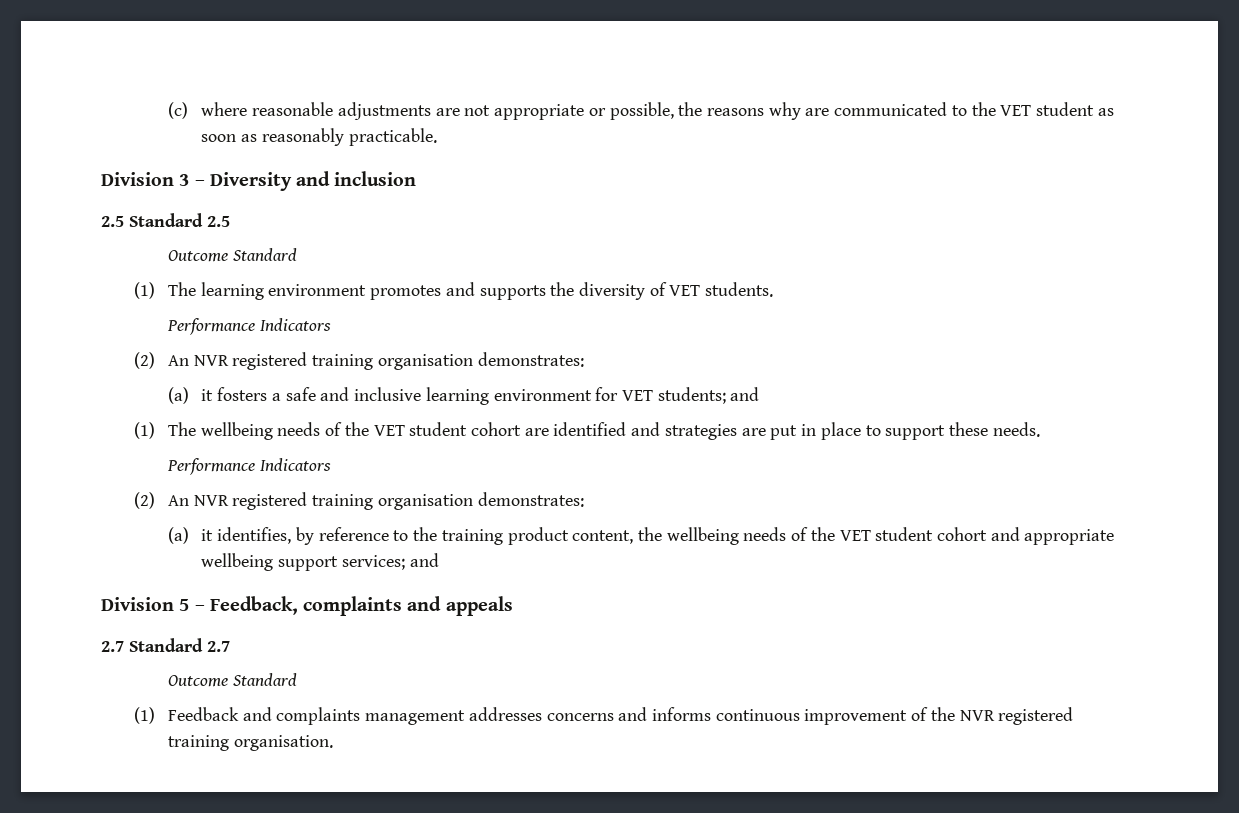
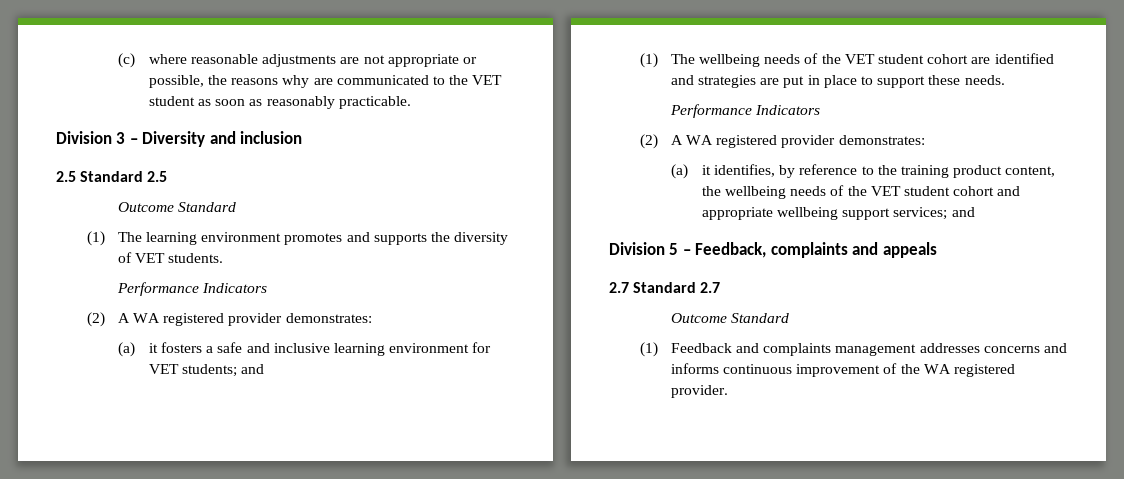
[167,352,473,370] An NVR registered training organisation -> [117,313,283,326] A WA registered provider
[167,492,473,510] An NVR registered training organisation -> [670,135,836,148] A WA registered provider
[959,707,1074,725] [167,735,333,751] NVR registered training organisation. -> [923,364,1015,377] [670,385,728,398] WA registered provider.

